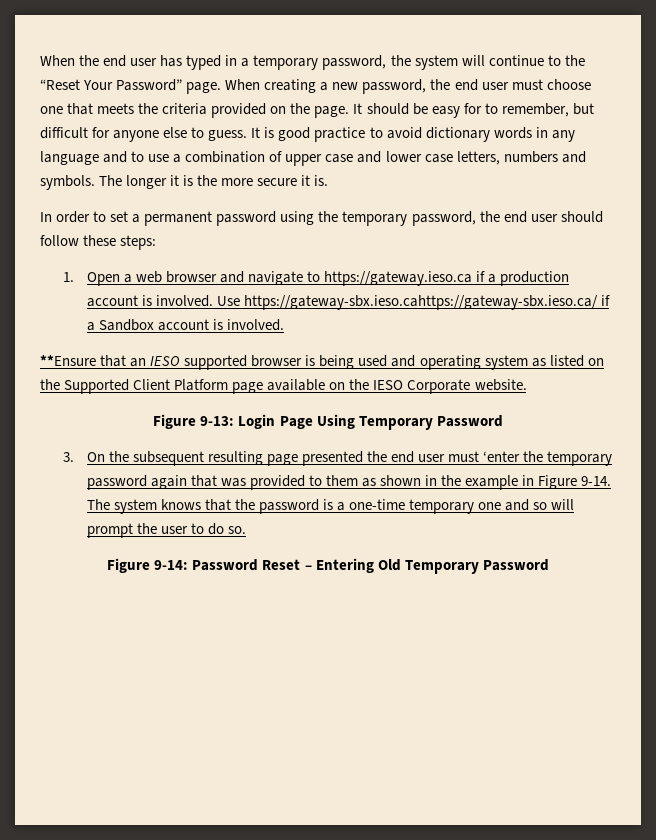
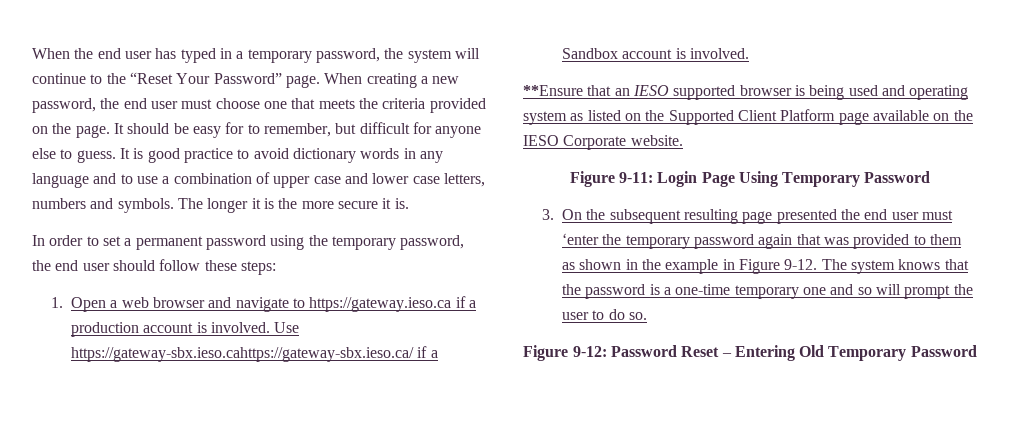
[200,416,235,426] 9-13: -> [618,172,653,183] 9-11:
[581,476,612,486] 9-14. -> [784,259,818,270] 9-12.
[154,560,189,570] 9-14: -> [572,346,607,357] 9-12:

